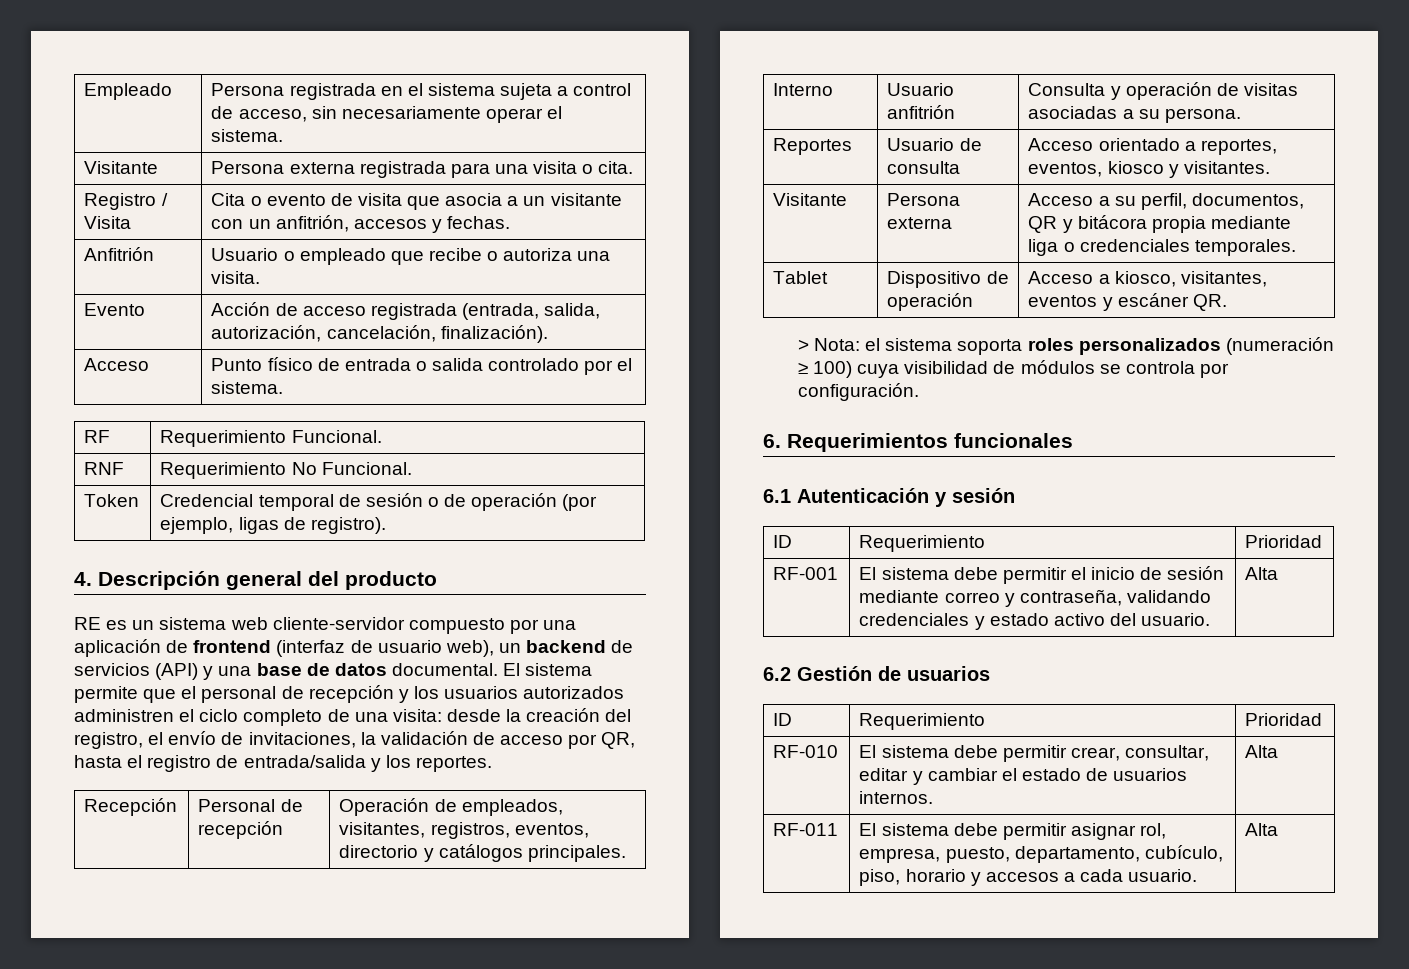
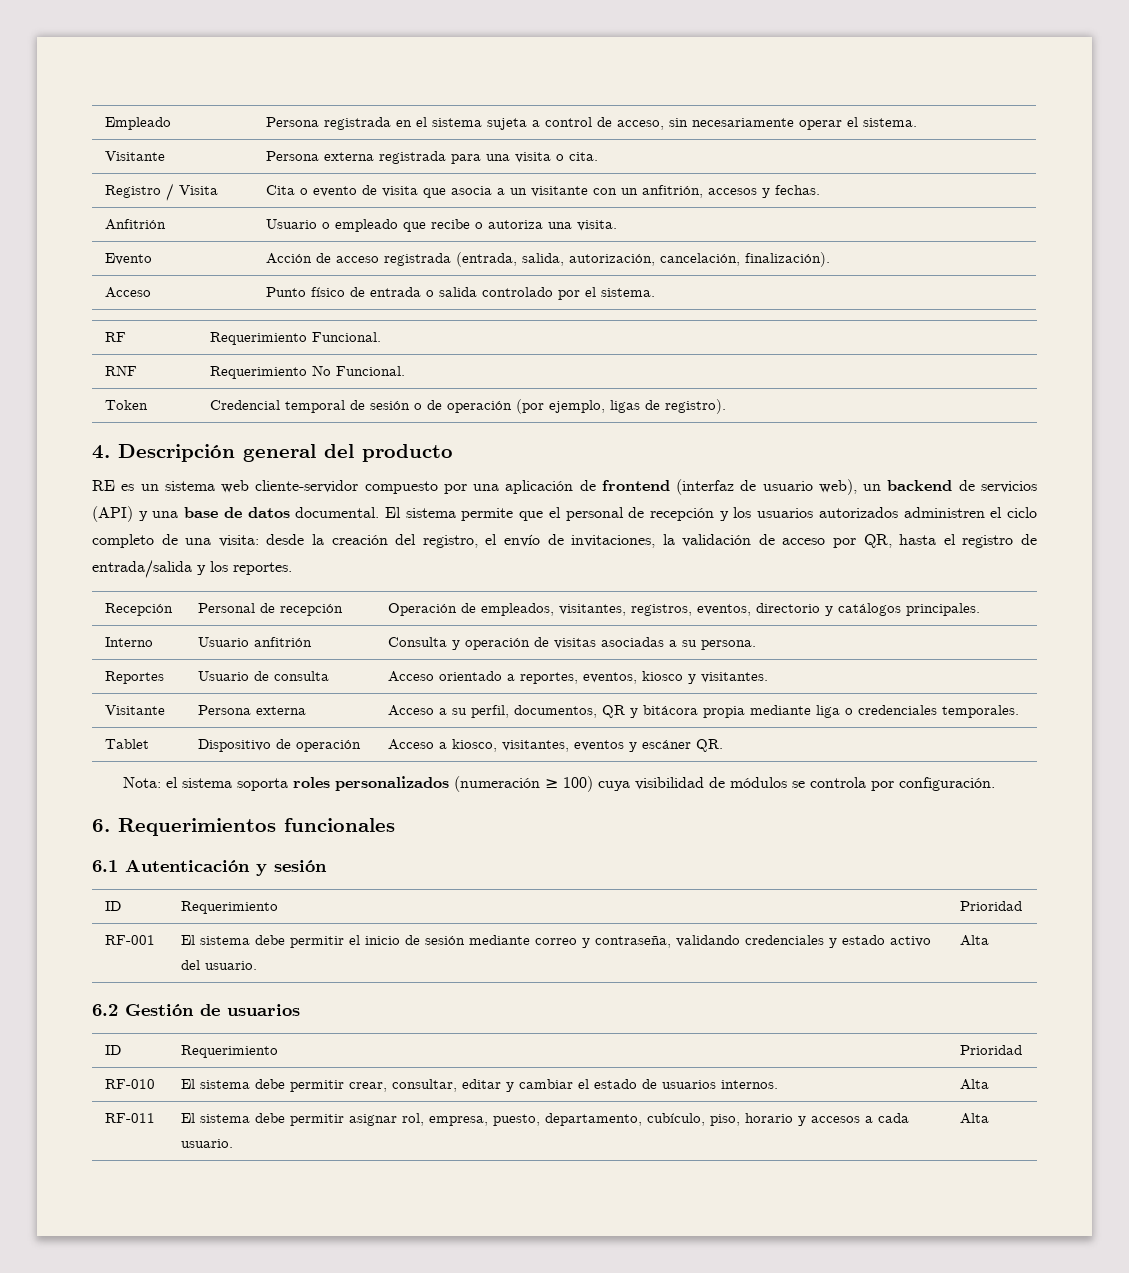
[797,339,809,351] > -> (723, 745) none

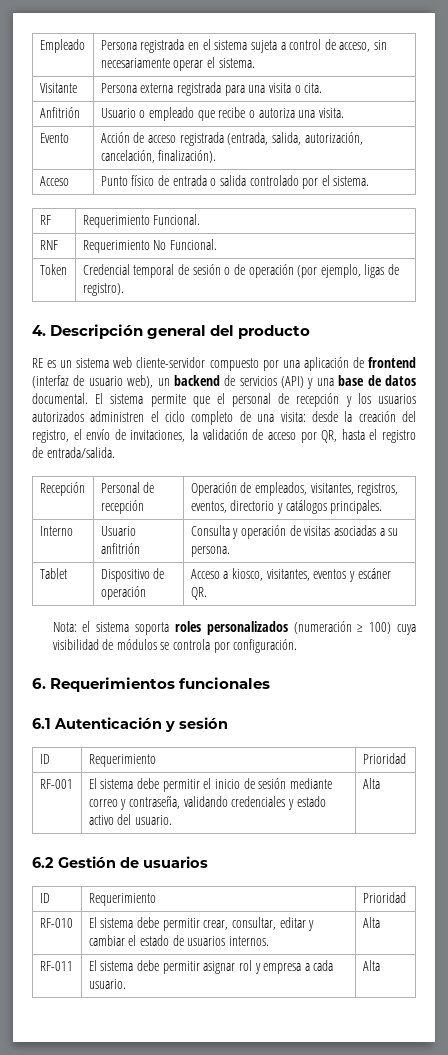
[104,183,218,201] [265,185,820,198] // Registro / Visita | Cita o evento de visita que asocia a un visitante con un anfitrión, accesos y fechas. -> (323, 88) none
[92,560,292,578] entrada/salida y los reportes. -> [46,447,115,458] entrada/salida.
[104,671,164,684] [197,671,329,681] [387,671,768,684] [104,705,165,715] [197,705,306,715] [387,705,1019,718] // Reportes | Usuario de consulta | Acceso orientado a reportes, eventos, kiosco y visitantes. // Visitante | Persona externa | Acceso a su perfil, documentos, QR y bitácora propia mediante liga o credenciales temporales. -> (230, 551) none
[401,1113,860,1126] rol, empresa, puesto, departamento, cubículo, piso, horario y accesos -> [238,960,302,974] rol y empresa

